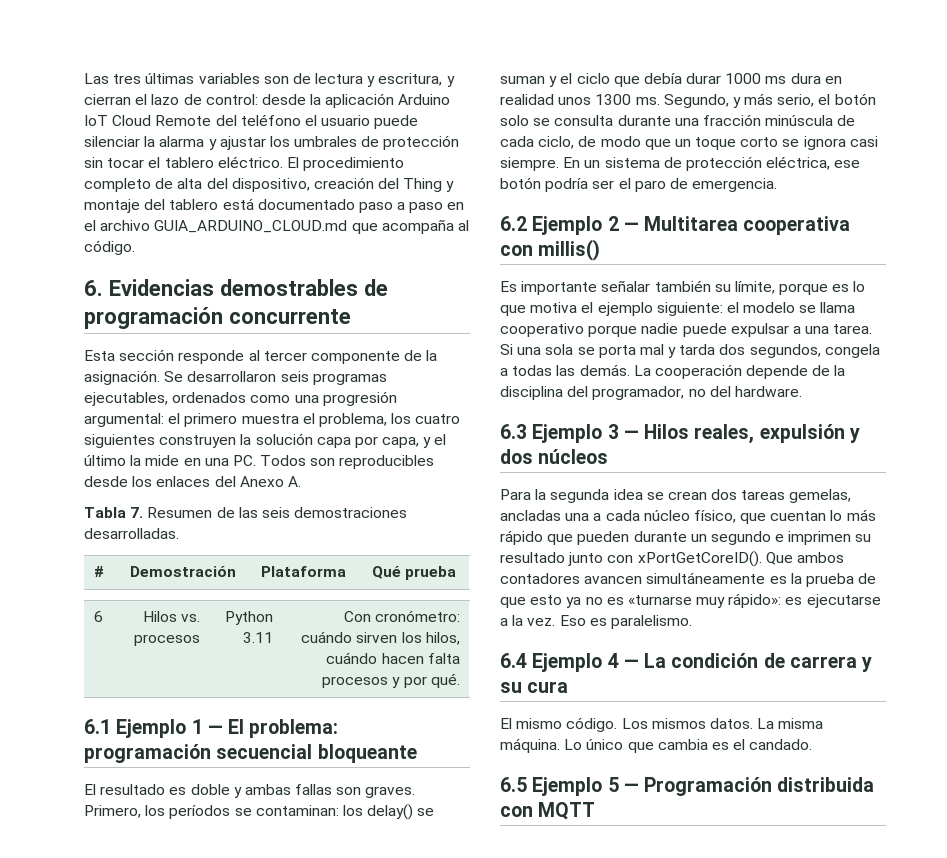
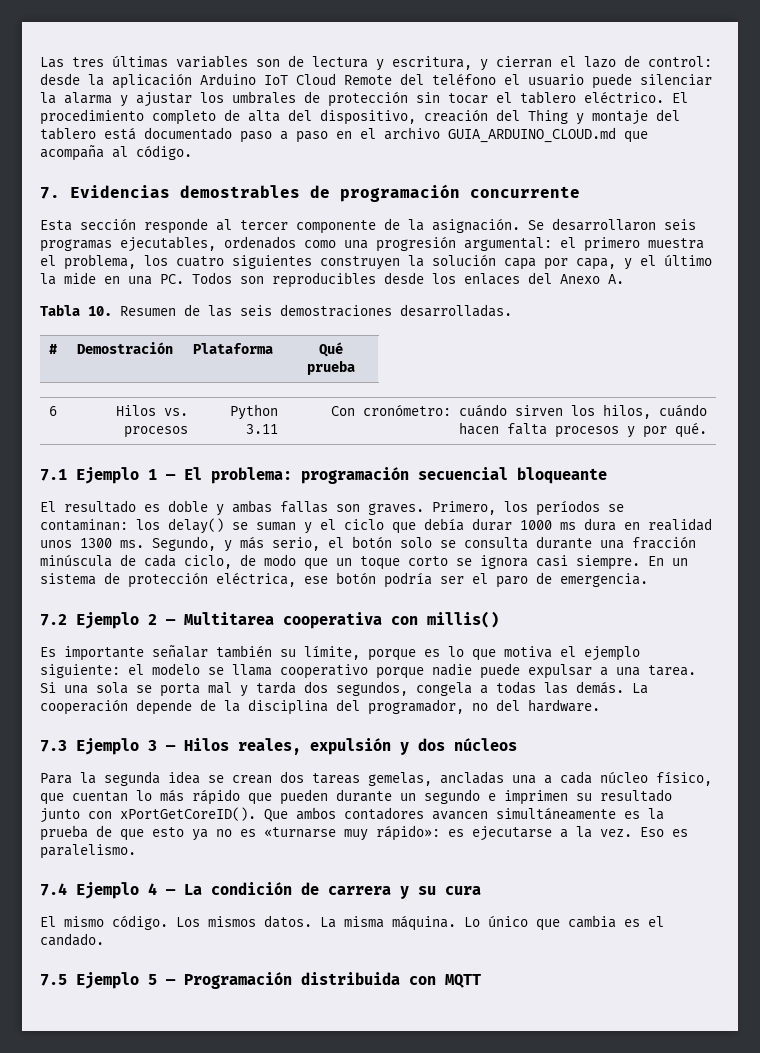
[84,280,103,296] 6. -> [40,187,60,199] 7.
[130,507,144,518] 7. -> [88,306,112,316] 10.
[84,719,111,734] 6.1 -> [40,469,67,481] 7.1
[500,216,527,231] 6.2 -> [40,614,67,626] 7.2
[500,424,527,439] 6.3 -> [40,740,67,752] 7.3
[500,653,527,668] 6.4 -> [40,883,67,896] 7.4
[500,777,527,792] 6.5 -> [40,974,67,986] 7.5

